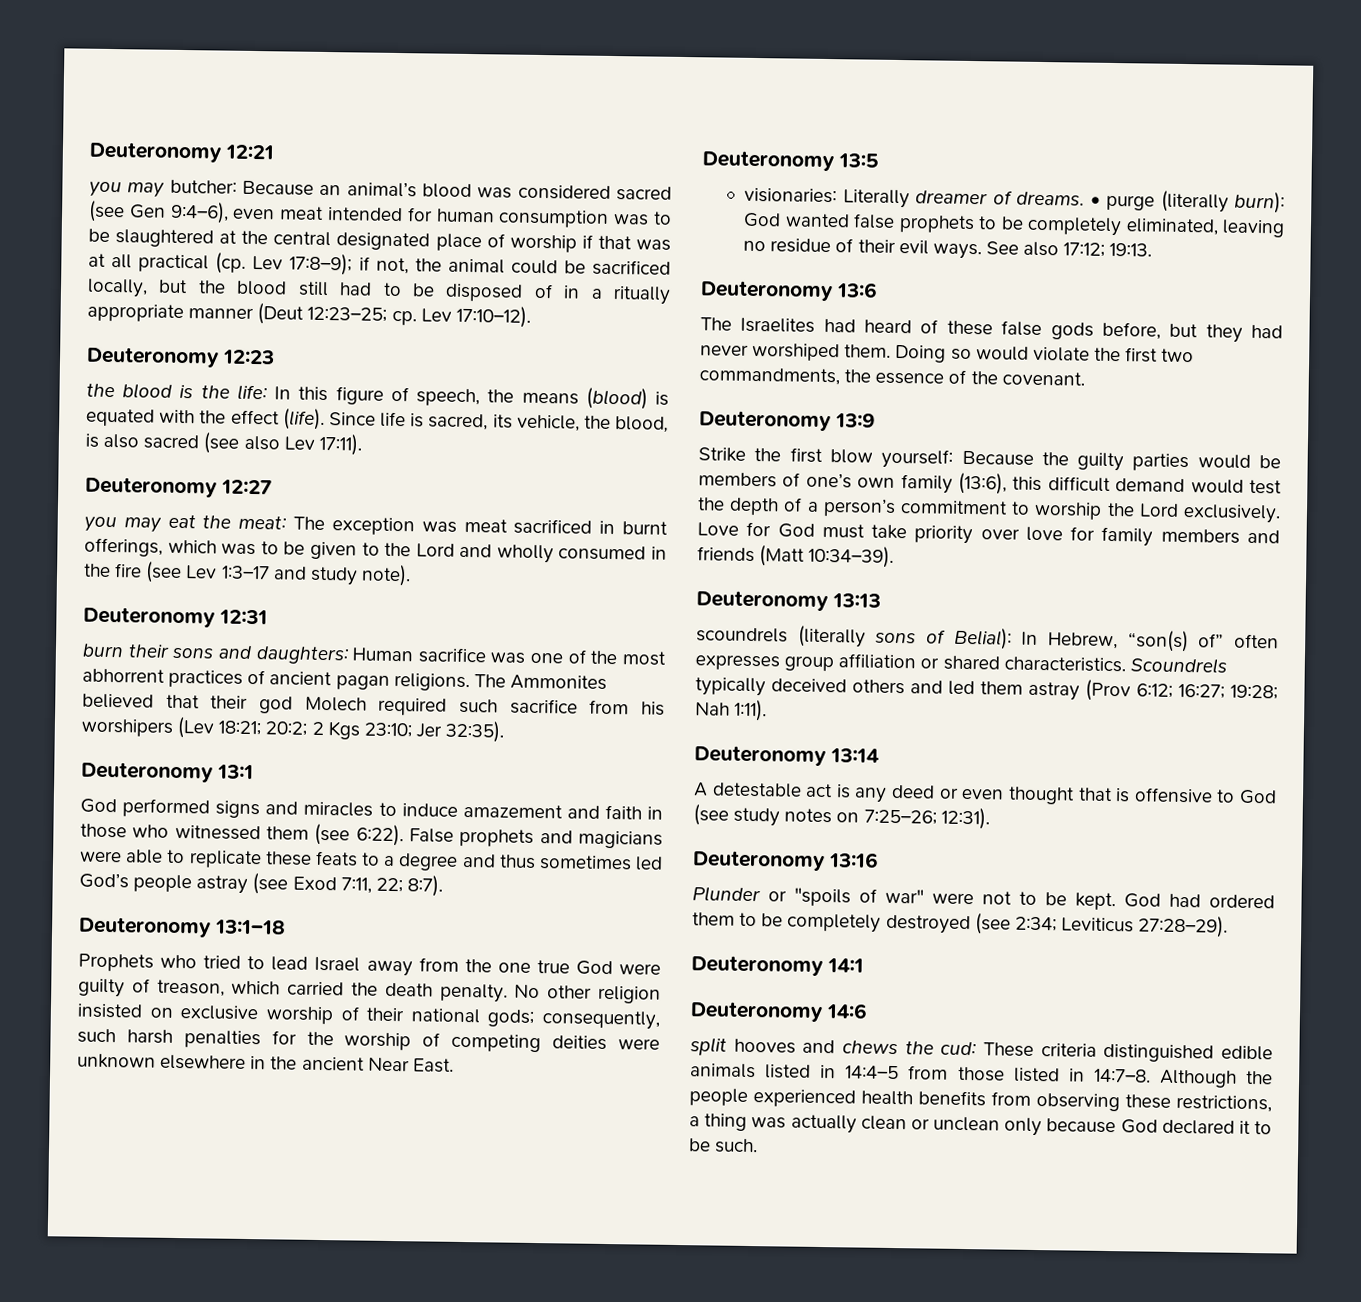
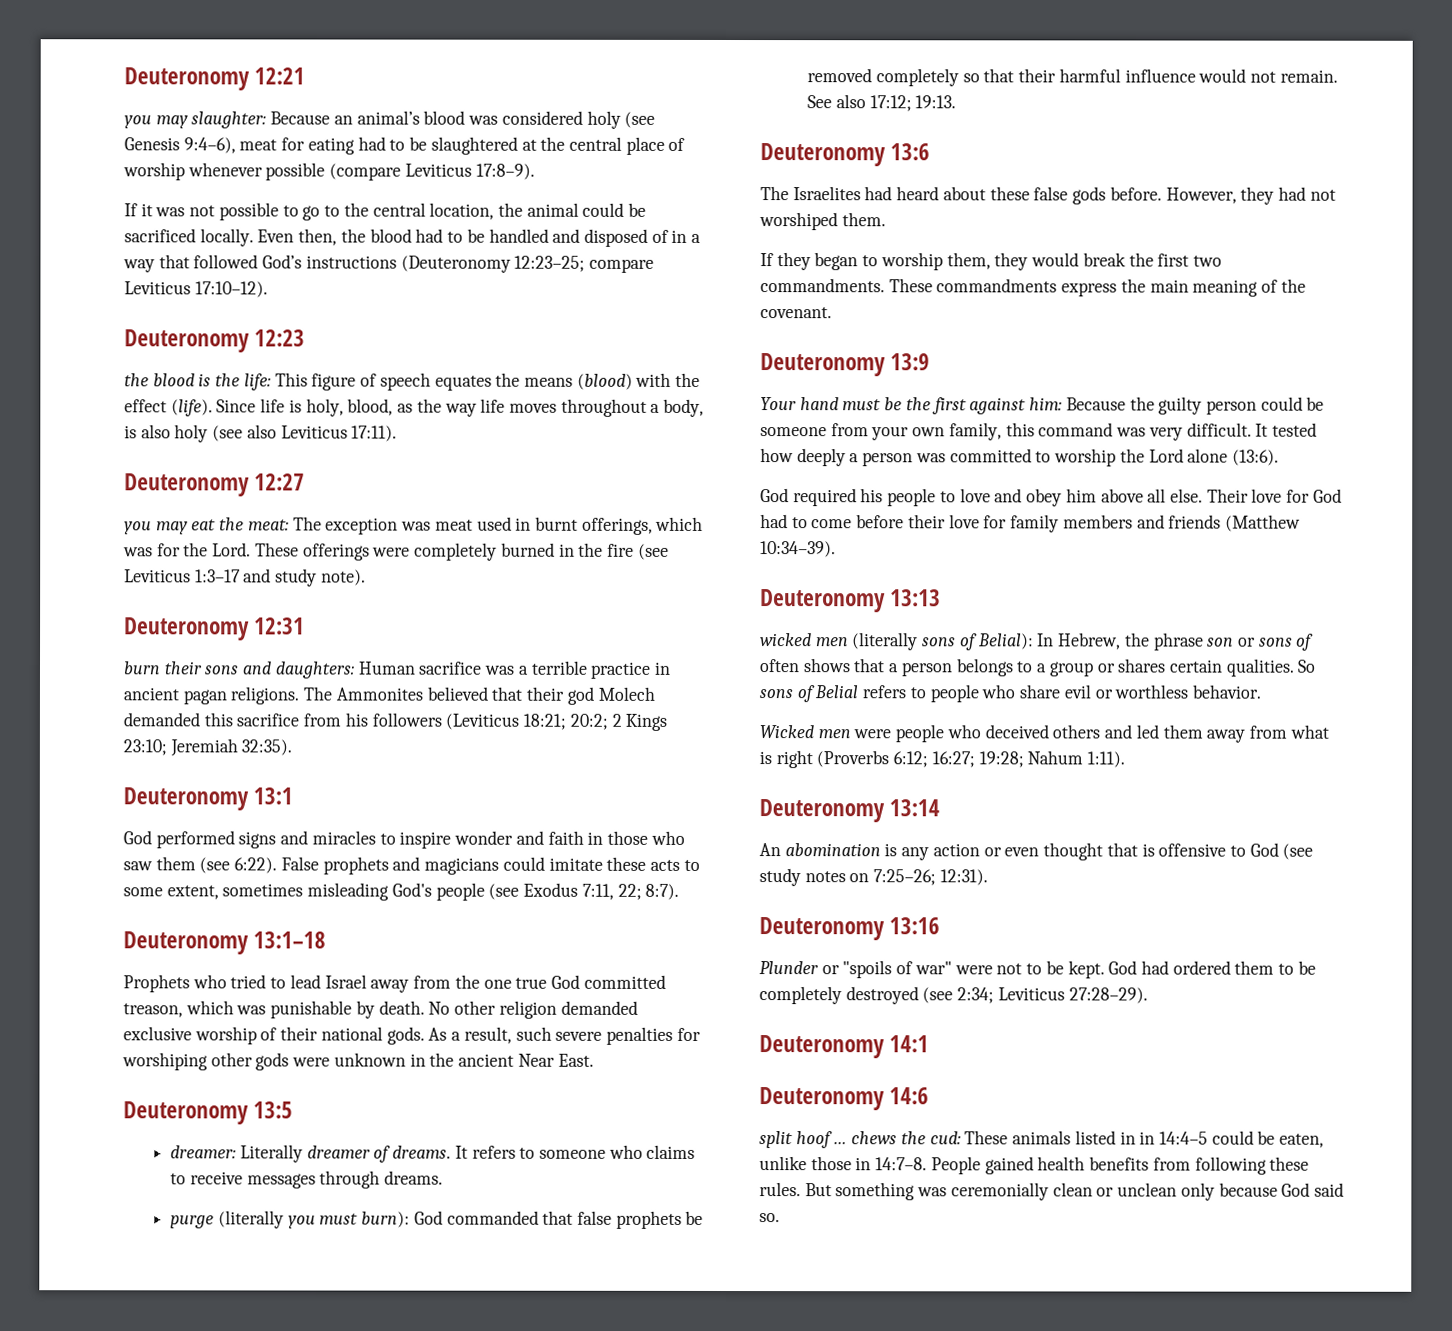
[169,179,237,194] butcher: -> [191,111,267,129] slaughter:
[616,186,672,201] [88,200,650,228] sacred (see Gen 9:4–6), even meat intended for human consumption was -> [586,110,656,129] [124,136,386,155] holy (see Genesis 9:4–6), meat for eating had
[336,232,431,251] designated -> (622, 143) none
[581,234,672,251] [88,252,409,276] if that was at all practical (cp. Lev 17:8–9); if not, -> [187,162,535,181] [124,202,495,221] whenever possible (compare Leviticus 17:8–9). // If it was not possible to go to the central location,
[87,278,435,298] locally, but the blood still had to be -> [199,228,581,247] locally. Even then, the blood had to be handled and
[613,286,672,305] [87,303,452,326] ritually appropriate manner (Deut 12:23–25; cp. Lev -> [123,254,655,273] [124,281,191,295] way that followed God’s instructions (Deuteronomy 12:23–25; compare Leviticus
[274,386,481,407] In this figure of speech, -> [274,372,492,391] This figure of speech equates
[655,391,669,406] [86,408,155,427] is equated -> (633, 381) none
[428,413,669,433] sacred, its vehicle, the blood, -> [305,398,705,417] holy, blood, as the way life moves throughout a body,
[143,434,200,450] sacred -> [174,424,209,443] holy
[283,436,315,450] Lev -> [280,425,348,439] Leviticus
[513,518,593,535] sacrificed -> [476,516,512,531] used
[260,541,647,564] to be given to the Lord and wholly consumed -> [156,542,555,561] for the Lord. These offerings were completely burned
[185,565,218,579] Lev -> [124,569,191,583] Leviticus
[530,649,666,666] [82,668,266,688] one of the most abhorrent practices of -> [517,660,671,679] a terrible practice in
[378,697,499,716] required such -> [123,712,233,727] demanded this
[81,716,216,739] worshipers (Lev -> [371,712,520,730] followers (Leviticus
[327,721,442,740] Kgs 23:10; Jer -> [625,713,668,731] [123,738,238,757] Kings 23:10; Jeremiah
[401,803,563,819] induce amazement -> [399,830,514,849] inspire wonder
[174,824,261,841] witnessed -> [123,861,153,871] saw
[80,849,663,871] [79,872,337,895] were able to replicate these feats to a degree and thus sometimes led God’s people astray (see Exod -> [502,856,700,871] [123,882,579,901] could imitate these acts to some extent, sometimes misleading God's people (see Exodus
[618,963,661,975] [78,978,508,1003] were guilty of treason, which carried the death penalty. -> [583,974,666,989] [123,1000,425,1019] committed treason, which was punishable by death.
[77,1003,173,1019] insisted on -> [560,1000,638,1015] demanded
[487,1009,660,1030] [77,1028,608,1053] gods; consequently, such harsh penalties for the worship of competing deities -> [386,1026,701,1045] [122,1052,290,1071] gods. As a result, such severe penalties for worshiping other gods
[160,1054,247,1070] elsewhere -> (406, 1059) none
[744,187,838,204] visionaries: -> [170,1145,237,1159] dreamer:
[1089,190,1285,214] [743,212,1285,238] [743,238,982,260] • purge (literally burn): God wanted false prophets to be completely eliminated, leaving no residue of their evil ways. -> [454,1144,696,1159] [170,1170,444,1189] [170,1210,704,1229] [807,68,1338,87] It refers to someone who claims to receive messages through dreams. // purge (literally you must burn): God commanded that false prophets be removed completely so that their harmful influence would not remain.
[920,319,939,334] of -> [942,186,986,201] about
[1101,321,1199,340] before, but -> [1109,186,1237,204] before. However,
[700,344,749,356] never -> [1309,189,1336,201] not
[895,344,1195,363] [699,367,945,386] Doing so would violate the first two commandments, the essence -> [760,252,1222,271] [760,278,1259,297] // If they began to worship them, they would break the first two commandments. These commandments express the main meaning
[698,447,1281,472] [698,472,1282,495] [697,497,1281,524] [697,521,1020,545] Strike the first blow yourself: Because the guilty parties would be members of one’s own family (13:6), this difficult demand would test the depth of a person’s commitment to worship the Lord exclusively. Love for God must take priority over -> [760,396,1325,415] [760,422,1317,441] [760,448,1279,467] [760,488,1342,507] [760,514,946,529] Your hand must be the first against him: Because the guilty person could be someone from your own family, this command was very difficult. It tested how deeply a person was committed to worship the Lord alone (13:6). // God required his people to love and obey him above all else. Their love for God had to come before their
[759,545,806,567] (Matt -> [1224,514,1301,532] (Matthew
[696,627,788,643] scoundrels -> [760,633,849,647] wicked men
[1127,630,1279,653] [695,653,1227,674] [695,677,766,697] “son(s) of” often expresses group affiliation or shared characteristics. Scoundrels typically -> [1124,632,1315,651] [759,658,1317,677] [759,684,1261,703] [759,724,981,743] the phrase son or sons of often shows that a person belongs to a group or shares certain qualities. So sons of Belial refers to people who share evil or worthless behavior. // Wicked men were people who
[1028,679,1131,702] astray (Prov -> [1206,724,1329,743] [759,750,890,769] away from what is right (Proverbs
[695,702,730,716] Nah -> [1027,750,1084,765] Nahum
[693,782,834,798] A detestable act -> [759,843,881,857] An abomination
[891,784,936,799] deed -> [932,843,980,857] action
[733,1038,836,1054] hooves and -> [795,1131,848,1149] hoof …
[1040,1043,1273,1063] [690,1063,1273,1088] [689,1088,1272,1113] [689,1113,857,1134] criteria distinguished edible animals listed in 14:4–5 from those listed in 14:7–8. Although the people experienced health benefits from observing these restrictions, a thing was actually -> [1012,1130,1325,1148] [759,1156,1310,1175] [759,1182,1049,1201] animals listed in in 14:4–5 could be eaten, unlike those in 14:7–8. People gained health benefits from following these rules. But something was ceremonially
[1161,1119,1272,1135] [689,1138,759,1154] declared it to be such. -> [1313,1182,1344,1197] [759,1213,780,1223] said so.

